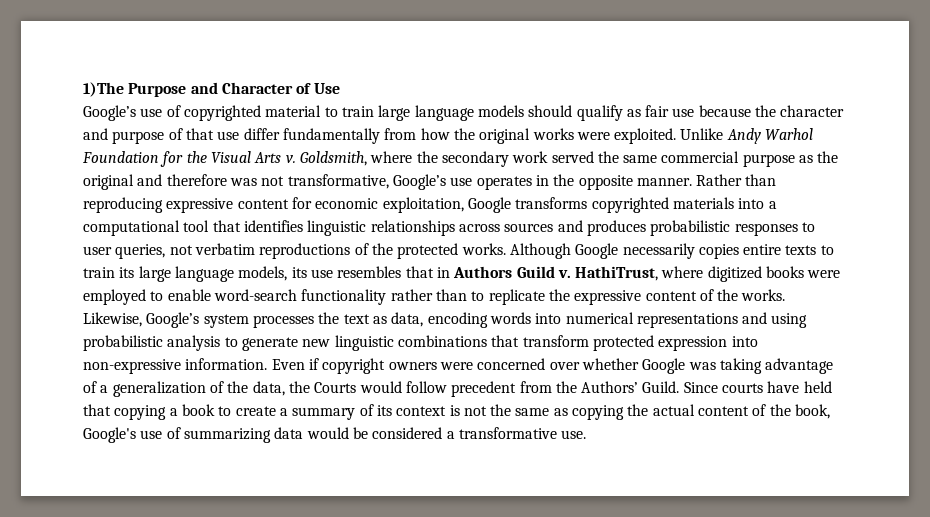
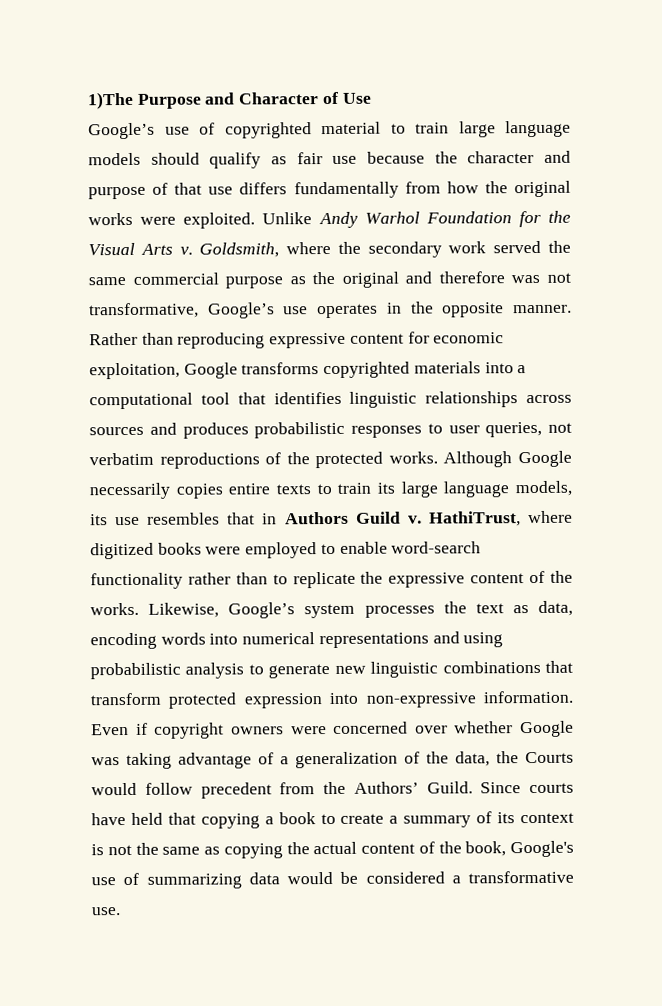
[243,128,280,140] differ -> [239,182,288,195] differs

